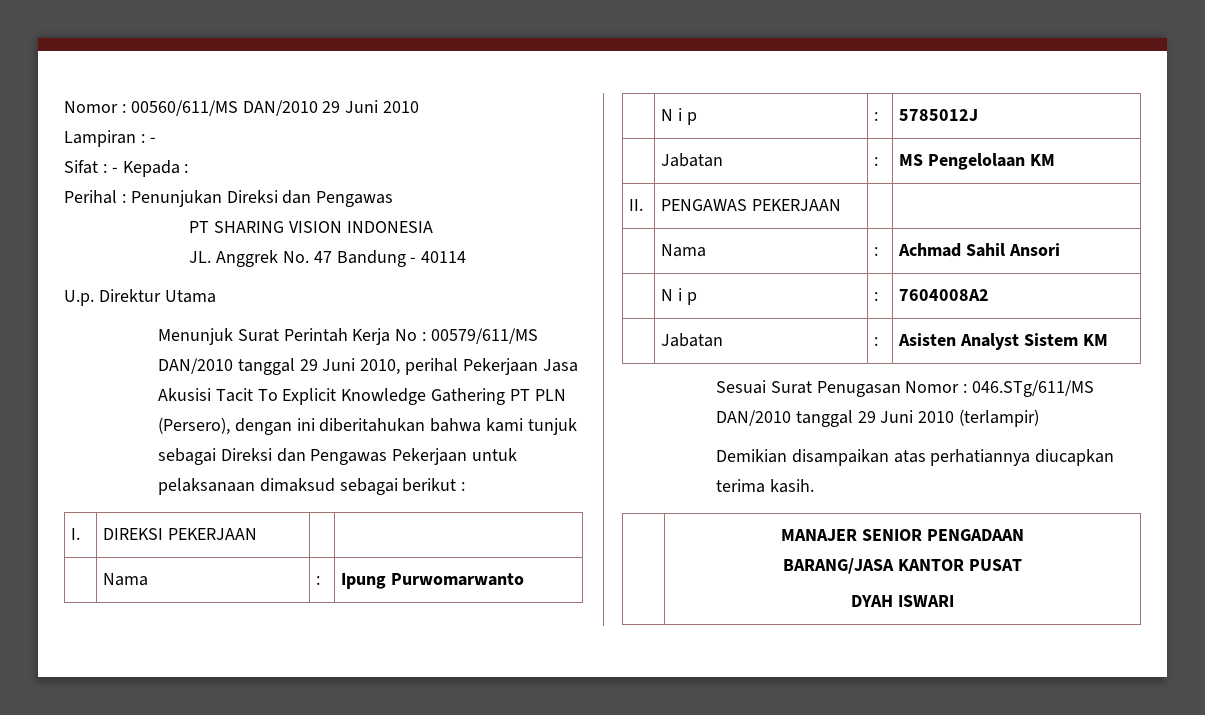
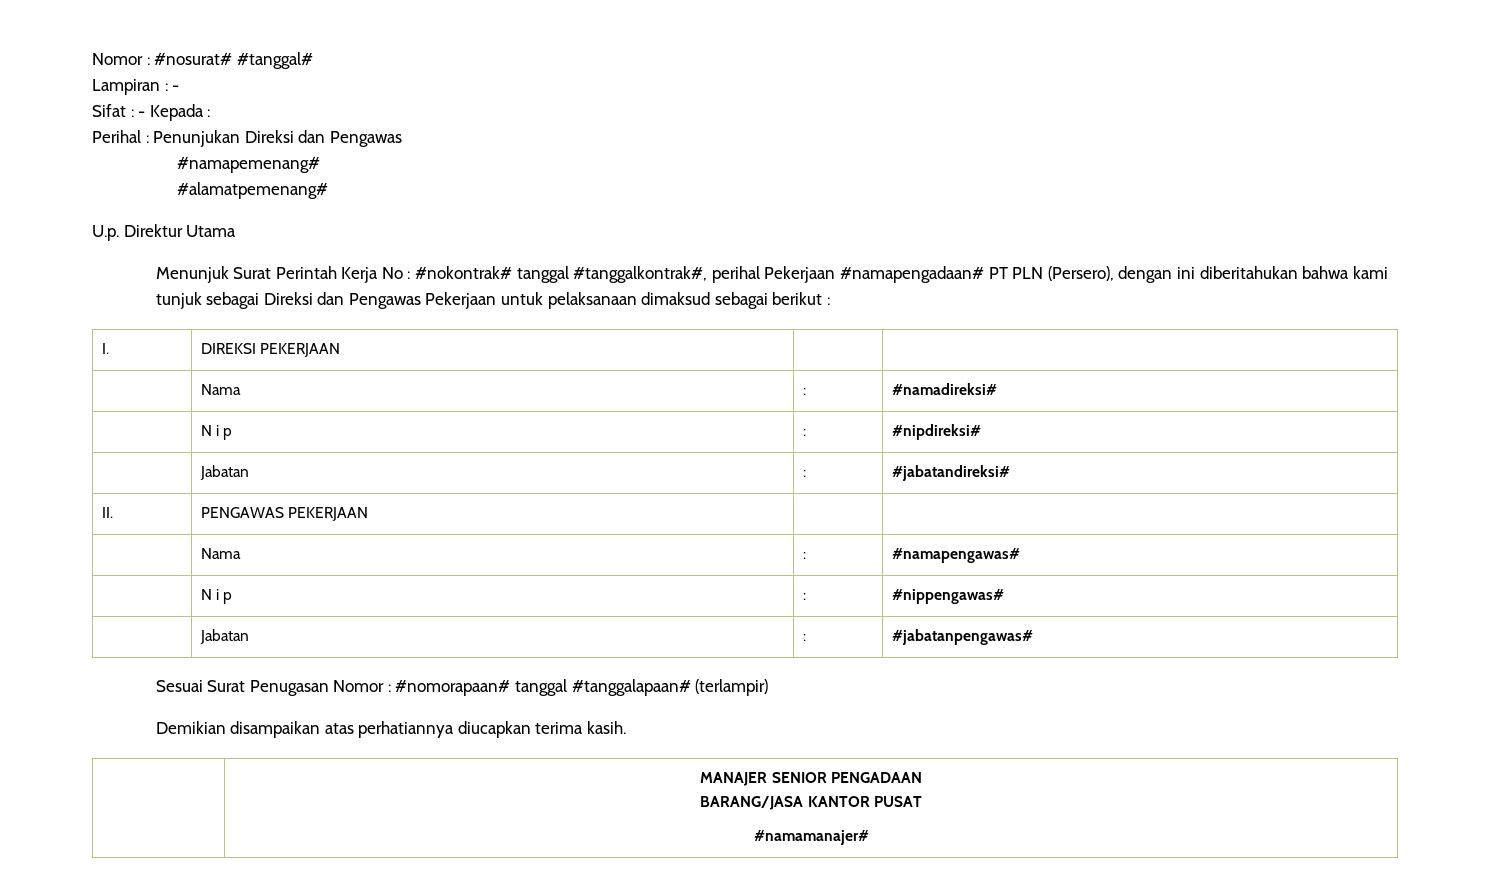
[64,100,420,116] Nomor : 00560/611/MS DAN/2010 29 Juni 2010 -> [92,52,313,69] Nomor : #nosurat# #tanggal#
[189,221,433,233] [189,250,467,267] PT SHARING VISION INDONESIA // JL. Anggrek No. 47 Bandung - 40114 -> [176,157,320,173] [176,182,328,199] #namapemenang# // #alamatpemenang#
[430,328,538,344] [157,358,578,375] [157,388,506,405] 00579/611/MS DAN/2010 tanggal 29 Juni 2010, perihal Pekerjaan Jasa Akusisi Tacit To Explicit Knowledge Gathering -> [415,266,985,283] #nokontrak# tanggal #tanggalkontrak#, perihal Pekerjaan #namapengadaan#
[341,573,525,589] [661,108,698,125] [874,112,879,121] [899,109,979,121] [661,153,724,167] [874,157,879,166] [899,153,1056,170] Ipung Purwomarwanto // | N i p | : | 5785012J // | Jabatan | : | MS Pengelolaan KM -> [891,383,997,395] [200,425,232,440] [802,429,806,436] [891,424,981,440] [199,465,249,480] [802,470,806,477] [891,465,1010,481] #namadireksi# // | N i p | : | #nipdireksi# // | Jabatan | : | #jabatandireksi#
[898,243,1061,257] [661,288,698,305] [874,292,879,301] [899,289,990,301] [661,333,724,347] [874,337,879,346] [898,333,1108,350] Achmad Sahil Ansori // | N i p | : | 7604008A2 // | Jabatan | : | Asisten Analyst Sistem KM -> [891,548,1020,563] [200,589,232,604] [802,593,806,600] [891,589,1004,604] [199,629,249,644] [802,634,806,641] [891,629,1033,645] #namapengawas# // | N i p | : | #nippengawas# // | Jabatan | : | #jabatanpengawas#
[972,380,1095,397] [715,410,955,427] 046.STg/611/MS DAN/2010 tanggal 29 Juni 2010 -> [395,679,691,696] #nomorapaan# tanggal #tanggalapaan#
[851,595,954,607] DYAH ISWARI -> [753,830,869,845] #namamanajer#

